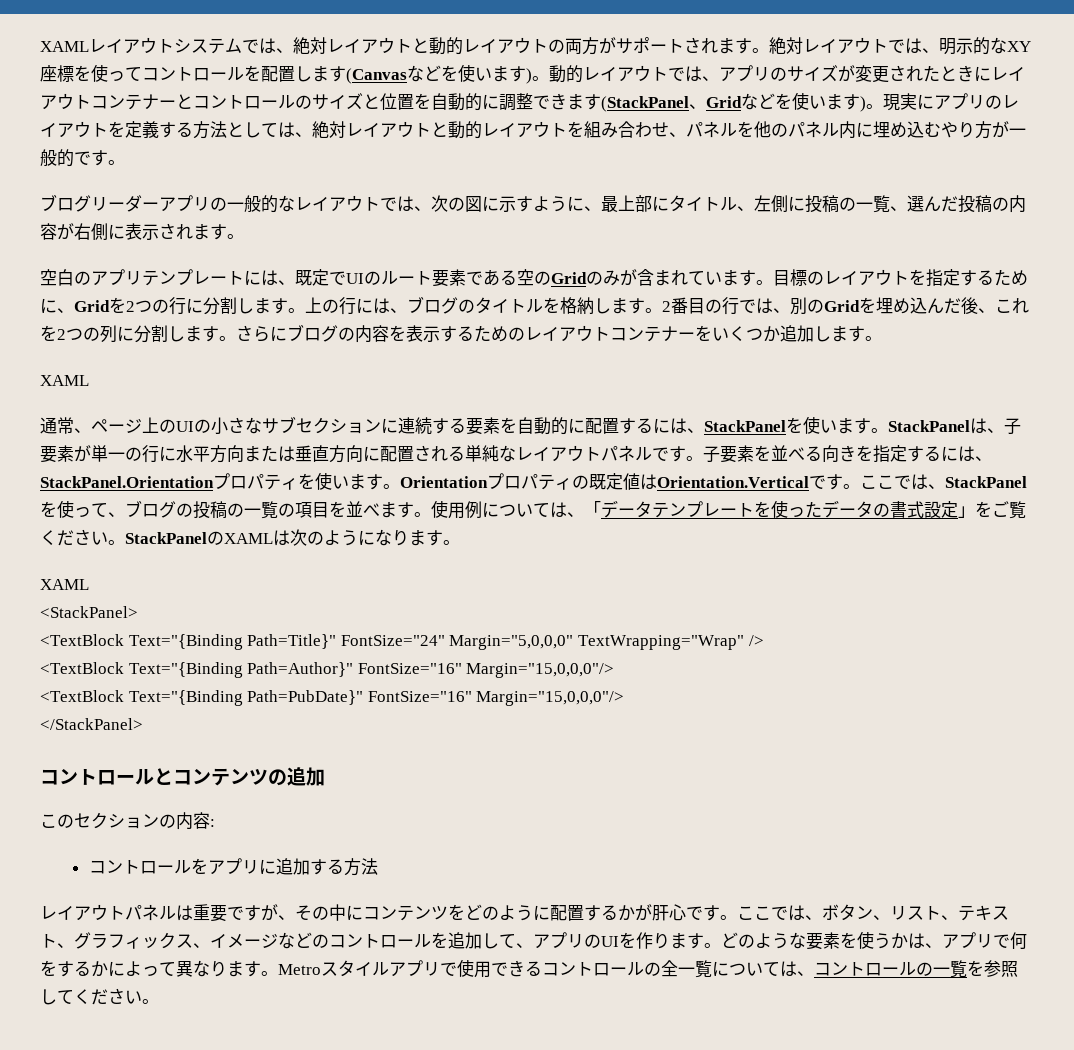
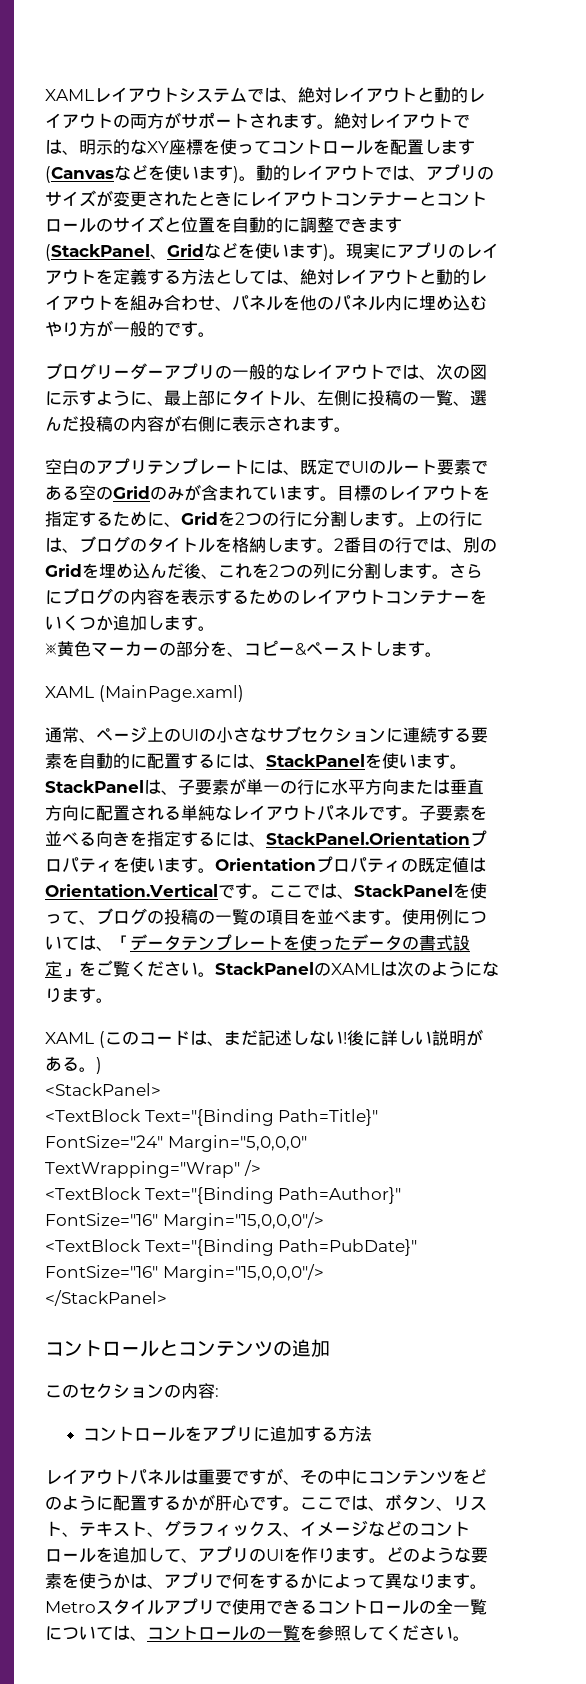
[40,375,89,386] // XAML -> [45,640,442,657] [45,685,244,702] // ※黄色マーカーの部分を、コピー&ペーストします。 // XAML (MainPage.xaml)
(89, 584) none -> [98,1029,483,1048] [45,1056,102,1074] (このコードは、まだ記述しない!後に詳しい説明がある。)

